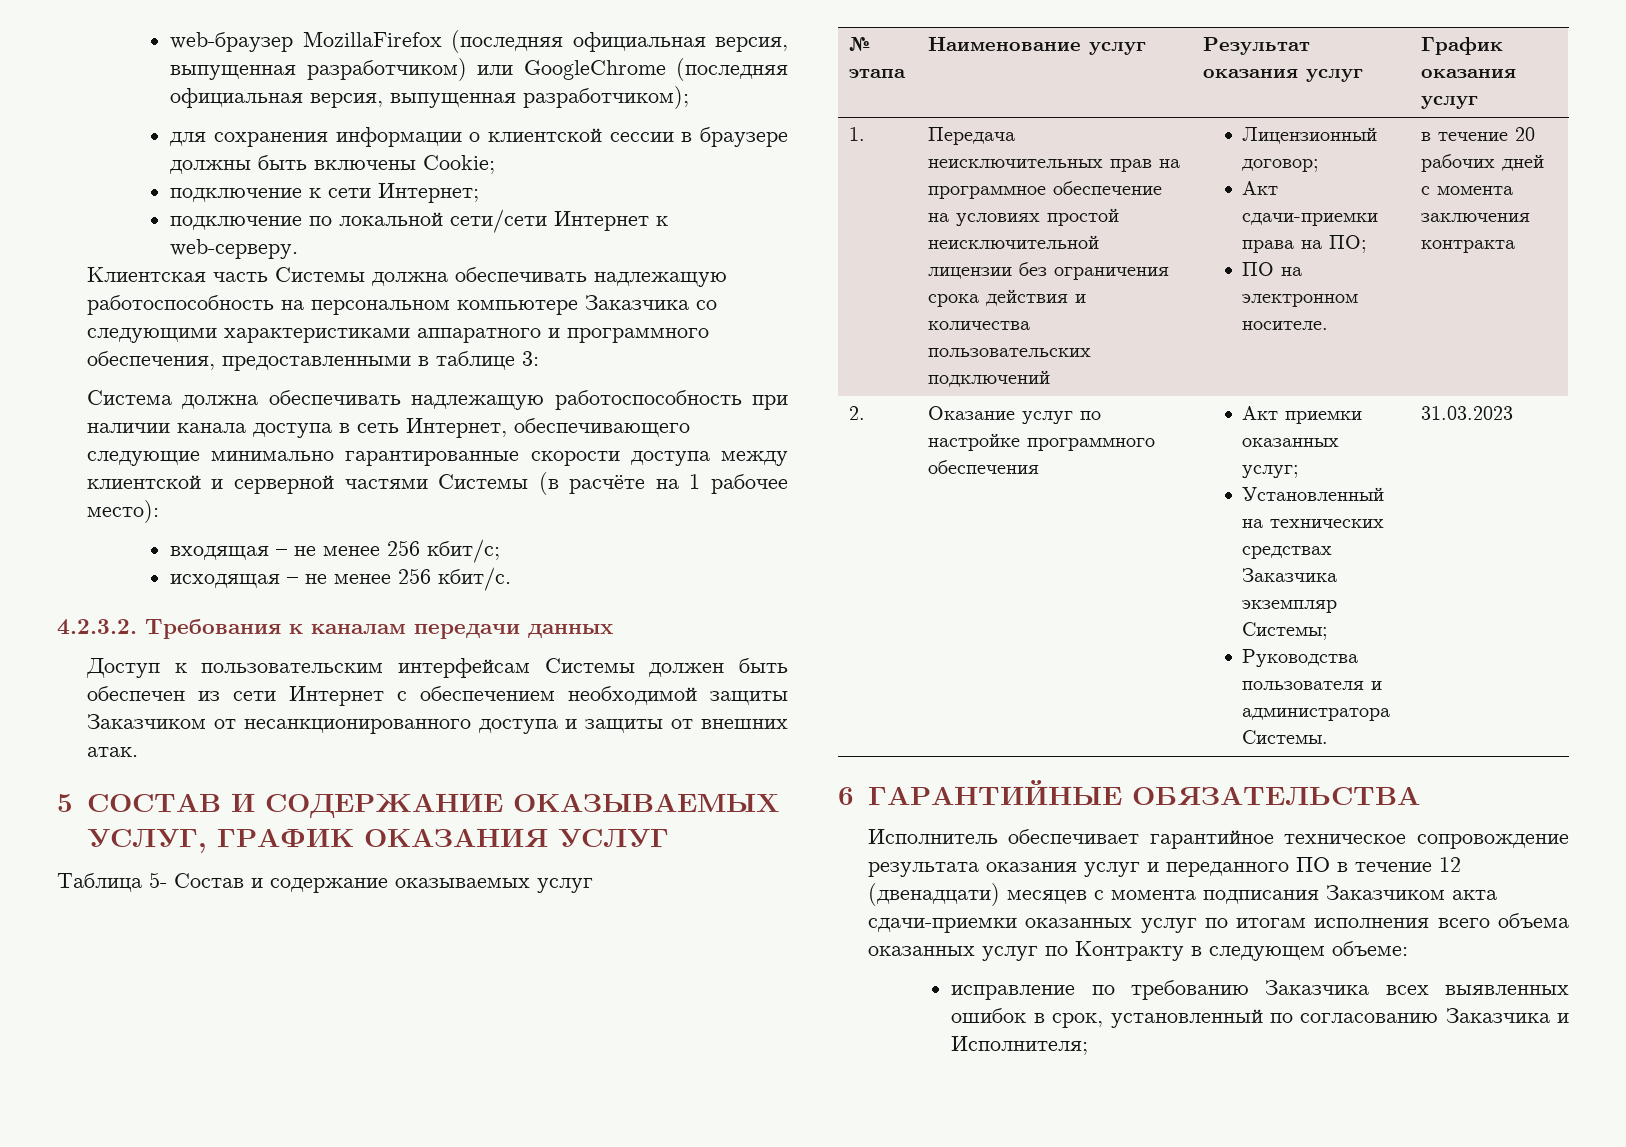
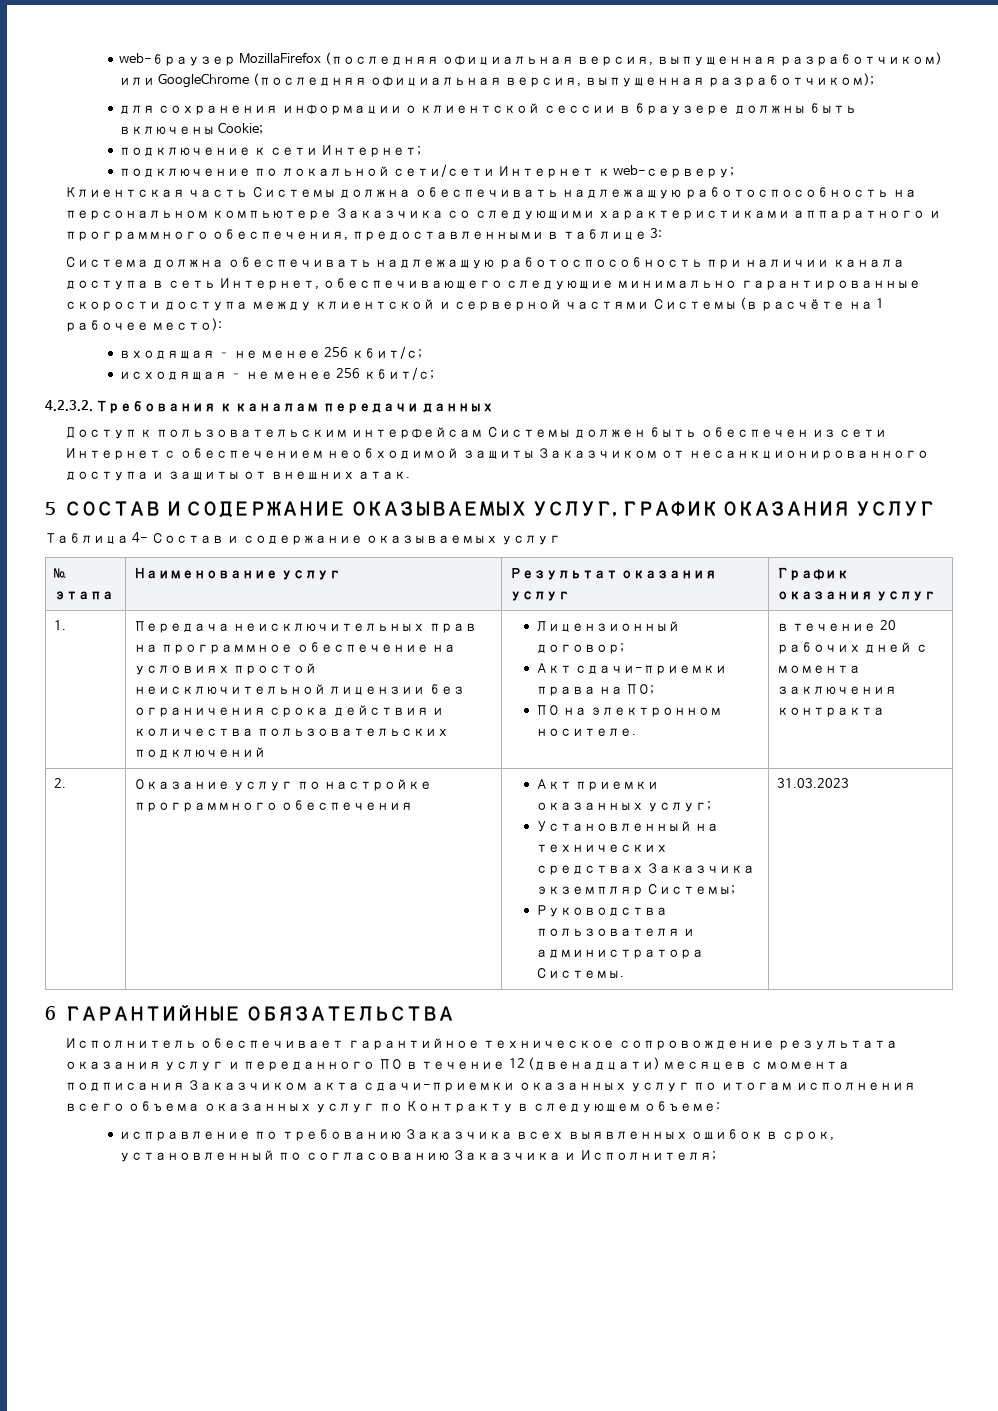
[170,239,299,259] web-серверу. -> [613,165,735,178] web-серверу;
[438,567,512,591] кбит/с. -> [363,367,434,380] кбит/с;
[149,872,167,888] 5- -> [132,532,149,543] 4-

